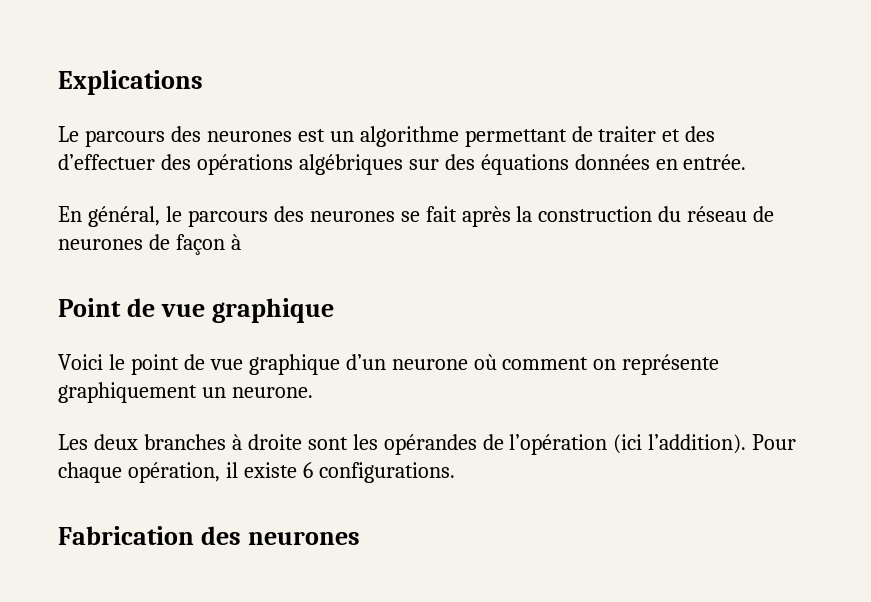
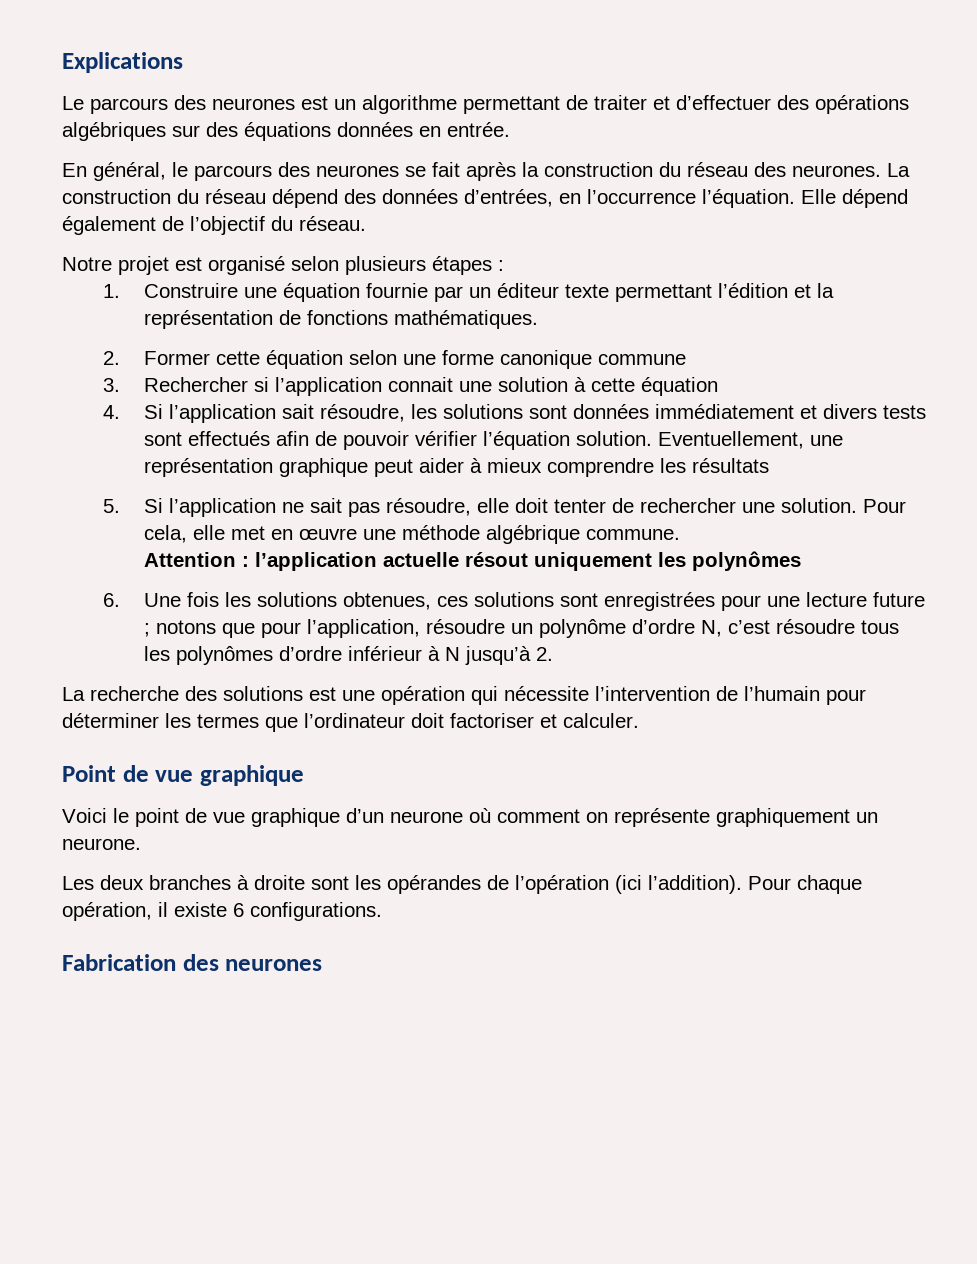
[685,126,716,142] des -> (670, 103) none
[753,206,775,222] [58,234,241,255] de neurones de façon à -> [754,162,910,177] [62,189,908,208] [62,216,366,235] [62,256,504,275] [102,283,834,302] [143,310,538,329] [102,350,686,369] [102,377,718,396] [102,404,926,423] [143,431,843,450] [143,458,769,477] [102,498,906,517] [143,525,680,544] [143,551,801,571] [102,592,925,611] [143,619,899,638] [143,646,553,665] [62,686,866,705] [62,713,639,732] des neurones. La construction du réseau dépend des données d’entrées, en l’occurrence l’équation. Elle dépend également de l’objectif du réseau. // Notre projet est organisé selon plusieurs étapes : // 1. Construire une équation fournie par un éditeur texte permettant l’édition et la représentation de fonctions mathématiques. // 2. Former cette équation selon une forme canonique commune // 3. Rechercher si l’application connait une solution à cette équation // 4. Si l’application sait résoudre, les solutions sont données immédiatement et divers tests sont effectués afin de pouvoir vérifier l’équation solution. Eventuellement, une représentation graphique peut aider à mieux comprendre les résultats // 5. Si l’application ne sait pas résoudre, elle doit tenter de rechercher une solution. Pour cela, elle met en œuvre une méthode algébrique commune. // Attention : l’application actuelle résout uniquement les polynômes // 6. Une fois les solutions obtenues, ces solutions sont enregistrées pour une lecture future ; notons que pour l’application, résoudre un polynôme d’ordre N, c’est résoudre tous les polynômes d’ordre inférieur à N jusqu’à 2. // La recherche des solutions est une opération qui nécessite l’intervention de l’humain pour déterminer les termes que l’ordinateur doit factoriser et calculer.

